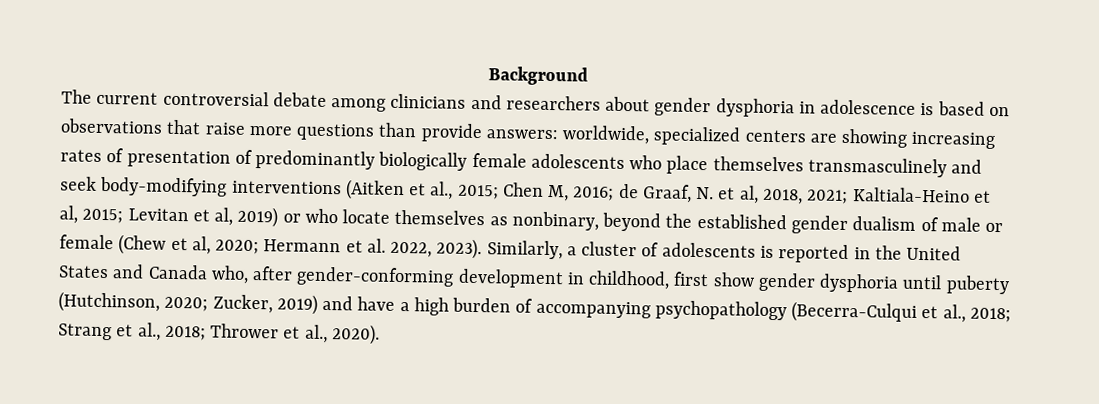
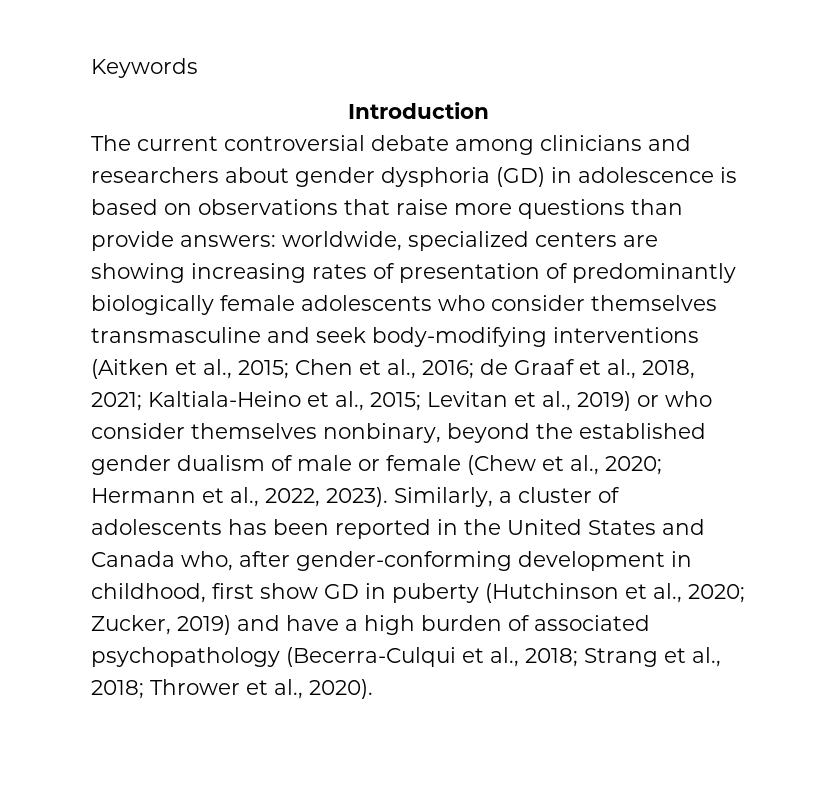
[487,66,588,86] Background -> [91,58,198,78] [348,102,489,119] Keywords // Introduction
(795, 108) none -> [496,167,545,187] (GD)
[666,155,947,178] place themselves transmasculinely -> [491,295,717,311] [91,327,261,343] consider themselves transmasculine
[548,183,759,204] M, 2016; de Graaf, N. et al, -> [359,359,636,379] et al., 2016; de Graaf et al.,
[59,205,78,224] al, -> [335,391,364,411] al.,
[214,207,234,226] al, -> [542,391,571,411] al.,
[342,209,508,226] locate themselves as -> [91,423,317,439] consider themselves
[191,236,211,255] al, -> [570,455,599,475] al.,
[366,238,386,253] al. -> [230,487,259,507] al.,
[759,245,774,259] is -> [228,519,329,535] has been
[757,272,1010,295] [58,291,160,313] gender dysphoria until puberty (Hutchinson, -> [324,583,682,603] GD in puberty (Hutchinson et al.,
[535,300,651,319] accompanying -> [534,615,650,631] associated

